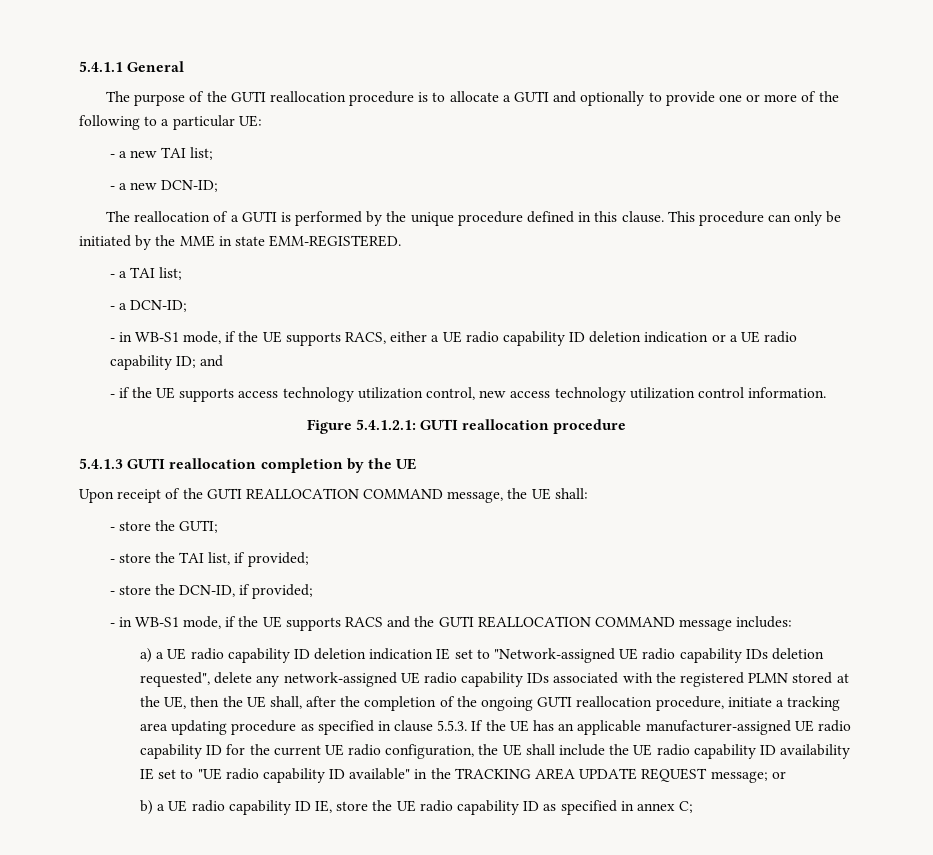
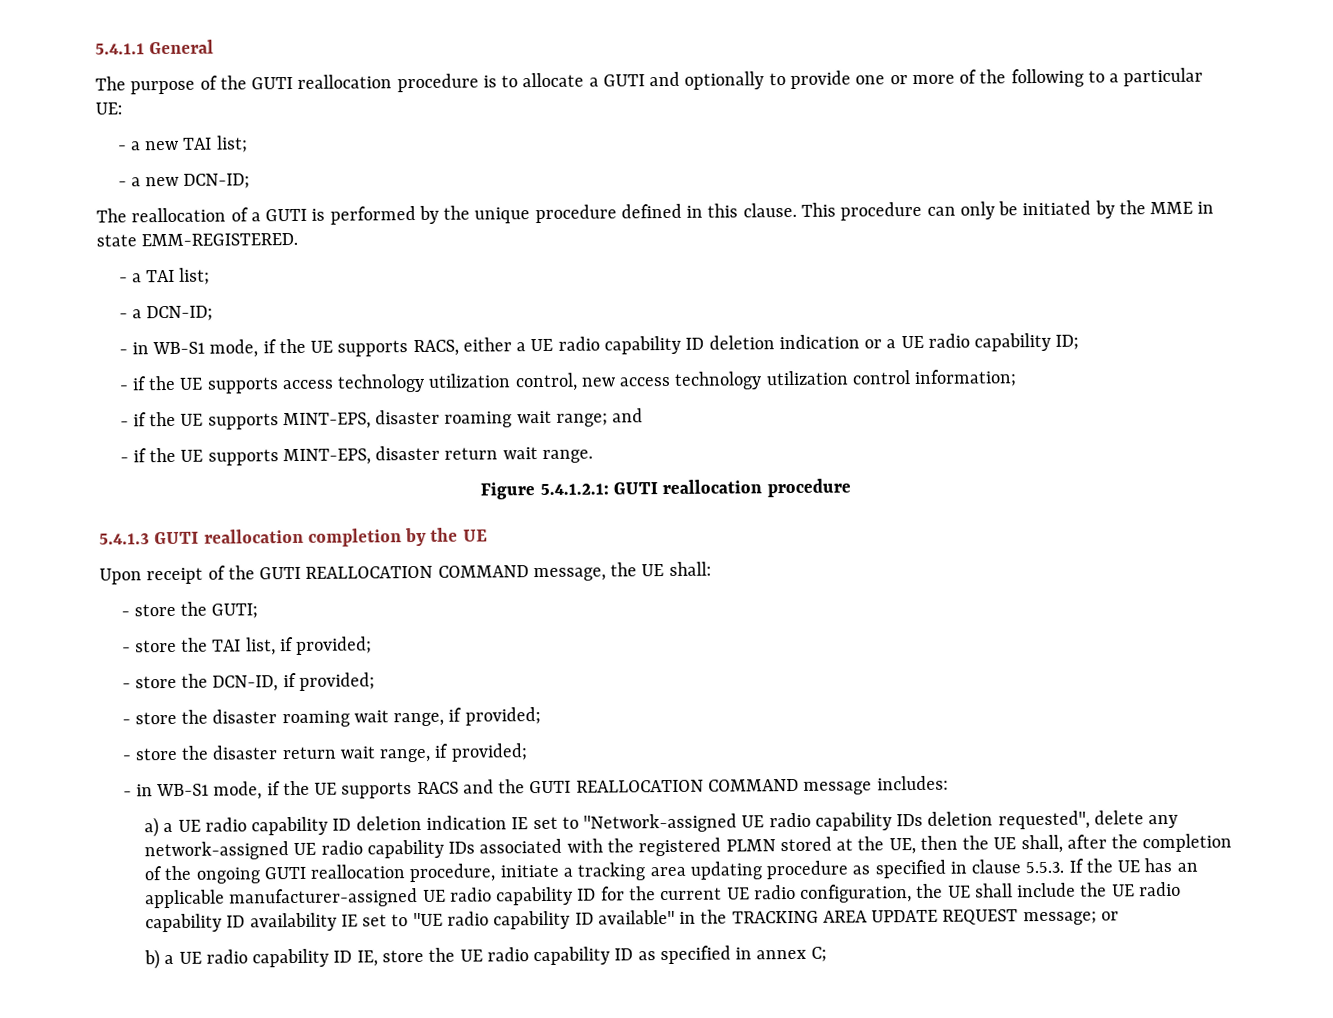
[199,355,223,367] and -> (1080, 342) none
[748,387,827,398] information. -> [914,369,1018,388] [119,408,644,430] [119,445,593,466] information; // - if the UE supports MINT-EPS, disaster roaming wait range; and // - if the UE supports MINT-EPS, disaster return wait range.
(314, 591) none -> [121,707,541,728] [121,743,528,763] // - store the disaster roaming wait range, if provided; // - store the disaster return wait range, if provided;

